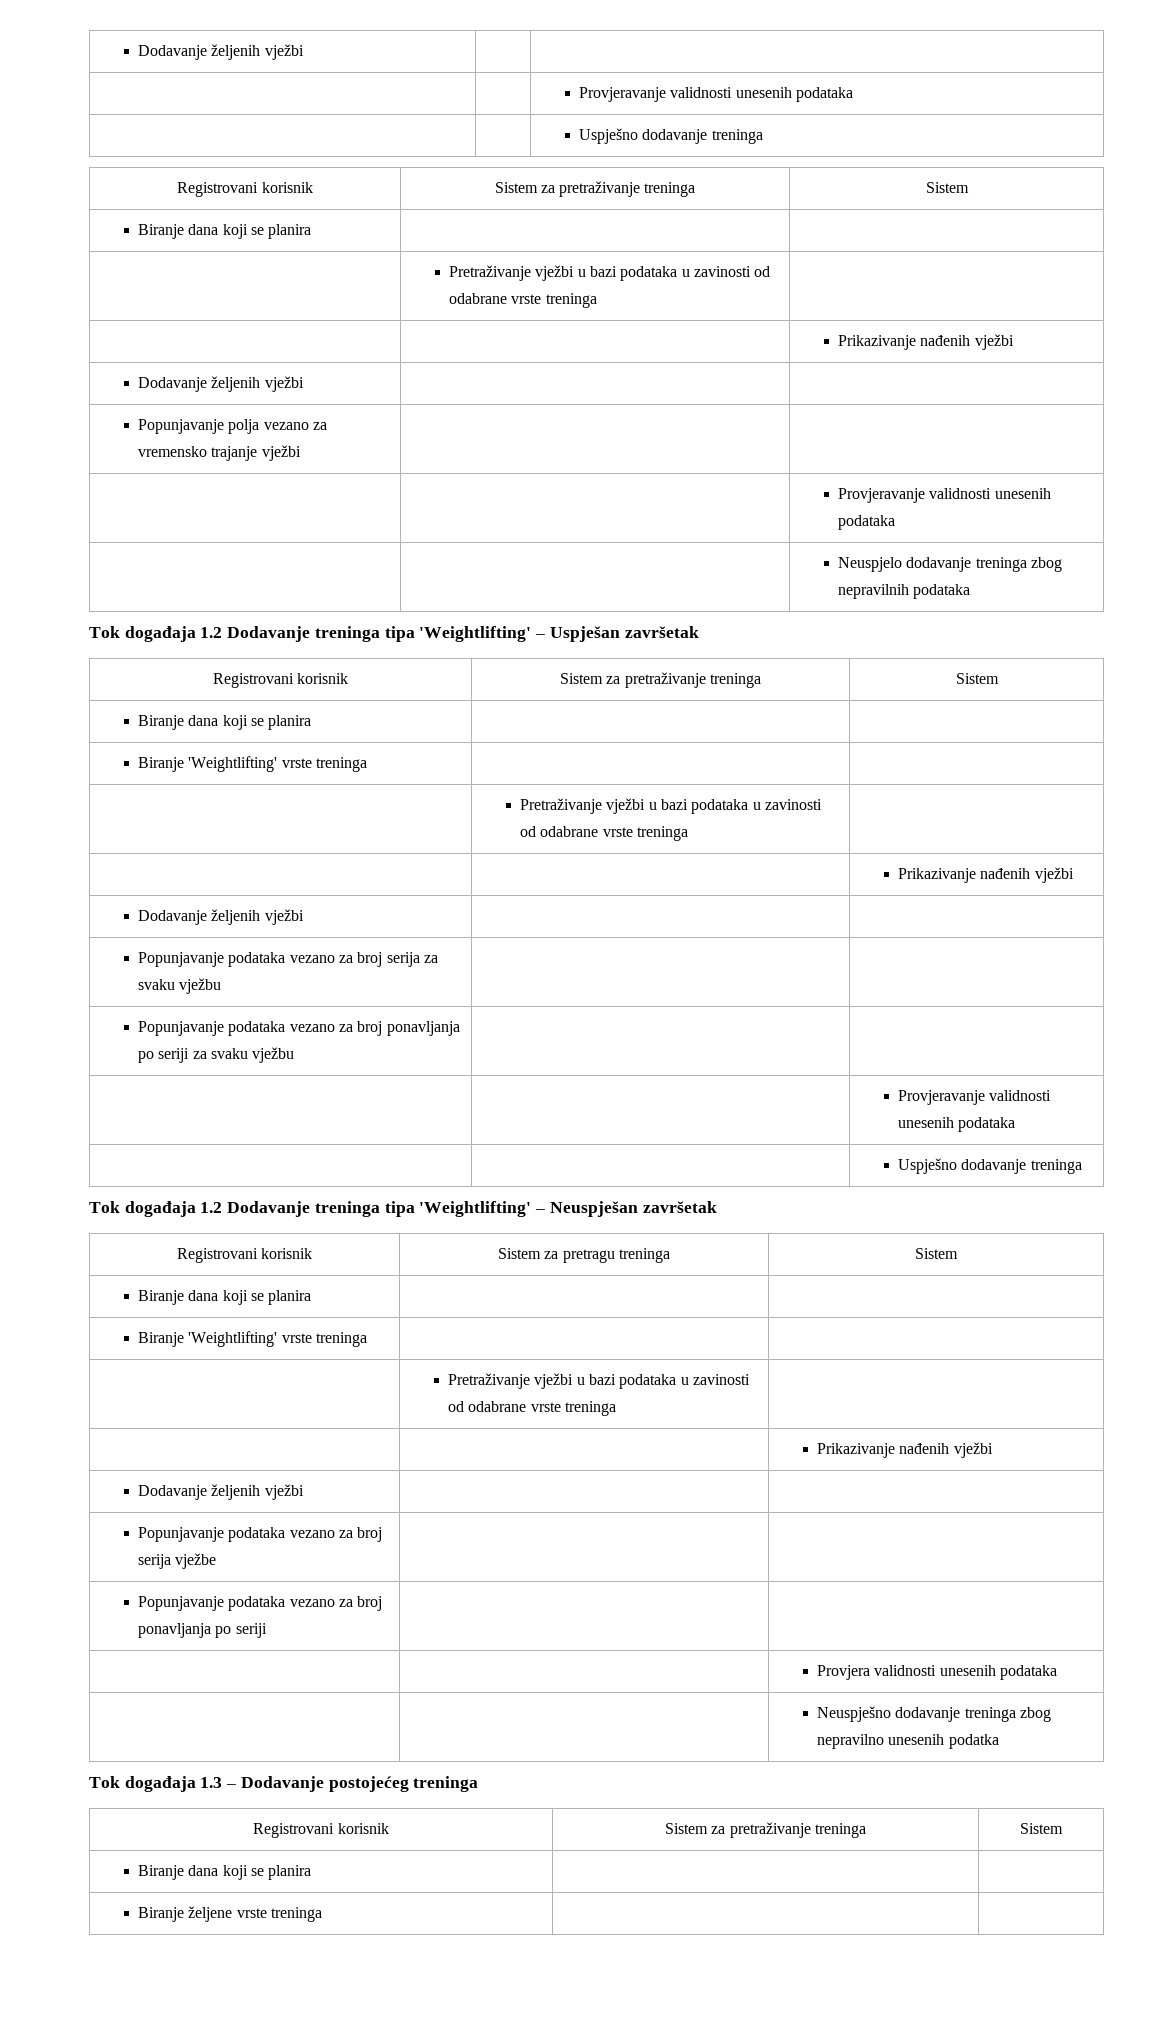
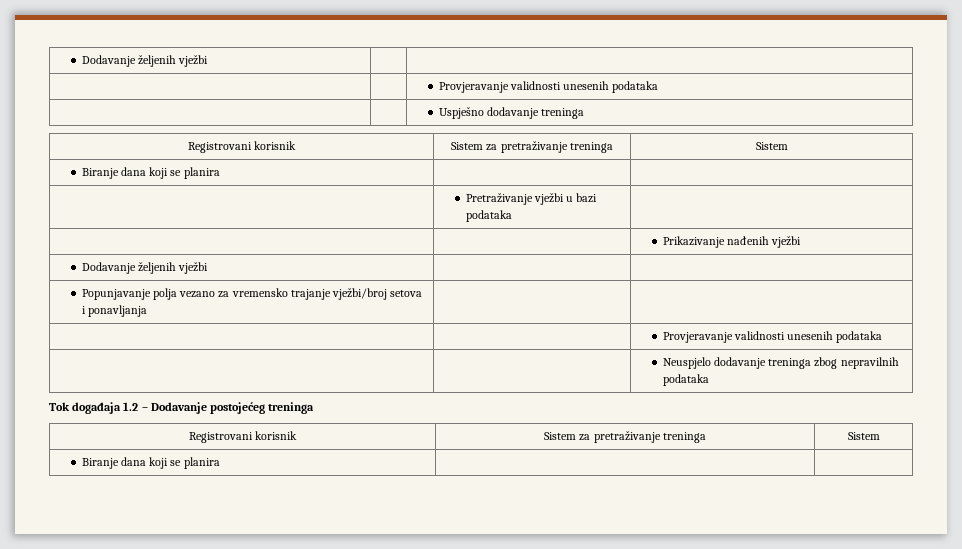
[681,266,771,277] [449,293,597,308] u zavinosti od odabrane vrste treninga -> (512, 216) none
[261,445,301,461] vježbi -> [332,288,423,300] [81,305,147,317] vježbi/broj setova i ponavljanja
[227,626,699,642] [212,673,349,688] [560,672,761,688] [955,673,999,684] [138,715,312,730] [138,756,368,772] [520,798,823,814] [520,826,689,841] [898,867,1074,883] [138,909,304,925] [138,952,439,967] [138,978,222,994] [138,1021,460,1036] [138,1047,295,1063] [898,1090,1052,1105] [898,1117,1016,1132] [898,1158,1082,1174] [89,1201,717,1217] [176,1248,313,1263] [498,1248,670,1263] [915,1248,959,1259] [138,1290,312,1305] [138,1331,368,1347] [448,1373,751,1389] [448,1401,617,1416] [817,1442,993,1458] [138,1484,304,1500] [138,1527,383,1542] [138,1553,217,1569] [138,1596,383,1611] [138,1623,267,1638] [817,1665,1058,1680] [817,1706,1052,1722] [817,1734,999,1749] [89,1776,223,1792] Dodavanje treninga tipa 'Weightlifting' – Uspješan završetak // Registrovani korisnik | Sistem za pretraživanje treninga | Sistem // Biranje dana koji se planira | | // Biranje 'Weightlifting' vrste treninga | | // | Pretraživanje vježbi u bazi podataka u zavinosti od odabrane vrste treninga | // | | Prikazivanje nađenih vježbi // Dodavanje željenih vježbi | | // Popunjavanje podataka vezano za broj serija za svaku vježbu | | // Popunjavanje podataka vezano za broj ponavljanja po seriji za svaku vježbu | | // | | Provjeravanje validnosti unesenih podataka // | | Uspješno dodavanje treninga // Tok događaja 1.2 Dodavanje treninga tipa 'Weightlifting' – Neuspješan završetak // Registrovani korisnik | Sistem za pretragu treninga | Sistem // Biranje dana koji se planira | | // Biranje 'Weightlifting' vrste treninga | | // | Pretraživanje vježbi u bazi podataka u zavinosti od odabrane vrste treninga | // | | Prikazivanje nađenih vježbi // Dodavanje željenih vježbi | | // Popunjavanje podataka vezano za broj serija vježbe | | // Popunjavanje podataka vezano za broj ponavljanja po seriji | | // | | Provjera validnosti unesenih podataka // | | Neuspješno dodavanje treninga zbog nepravilno unesenih podatka // Tok događaja 1.3 -> (139, 406) none
[138,1906,323,1922] // Biranje željene vrste treninga | | -> (220, 463) none

